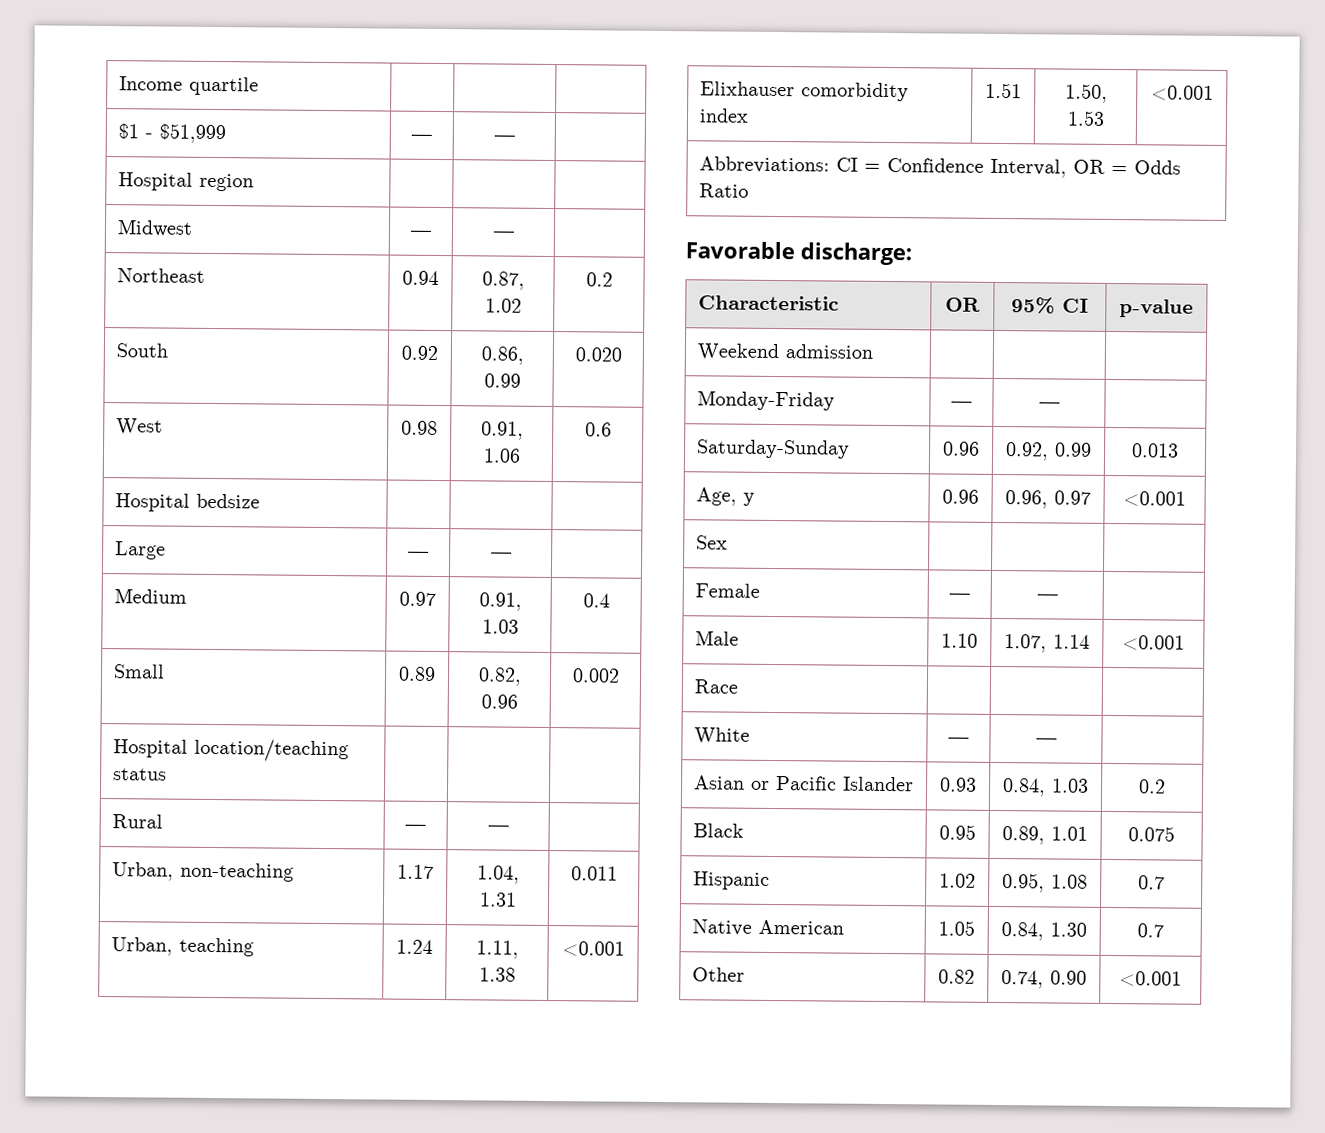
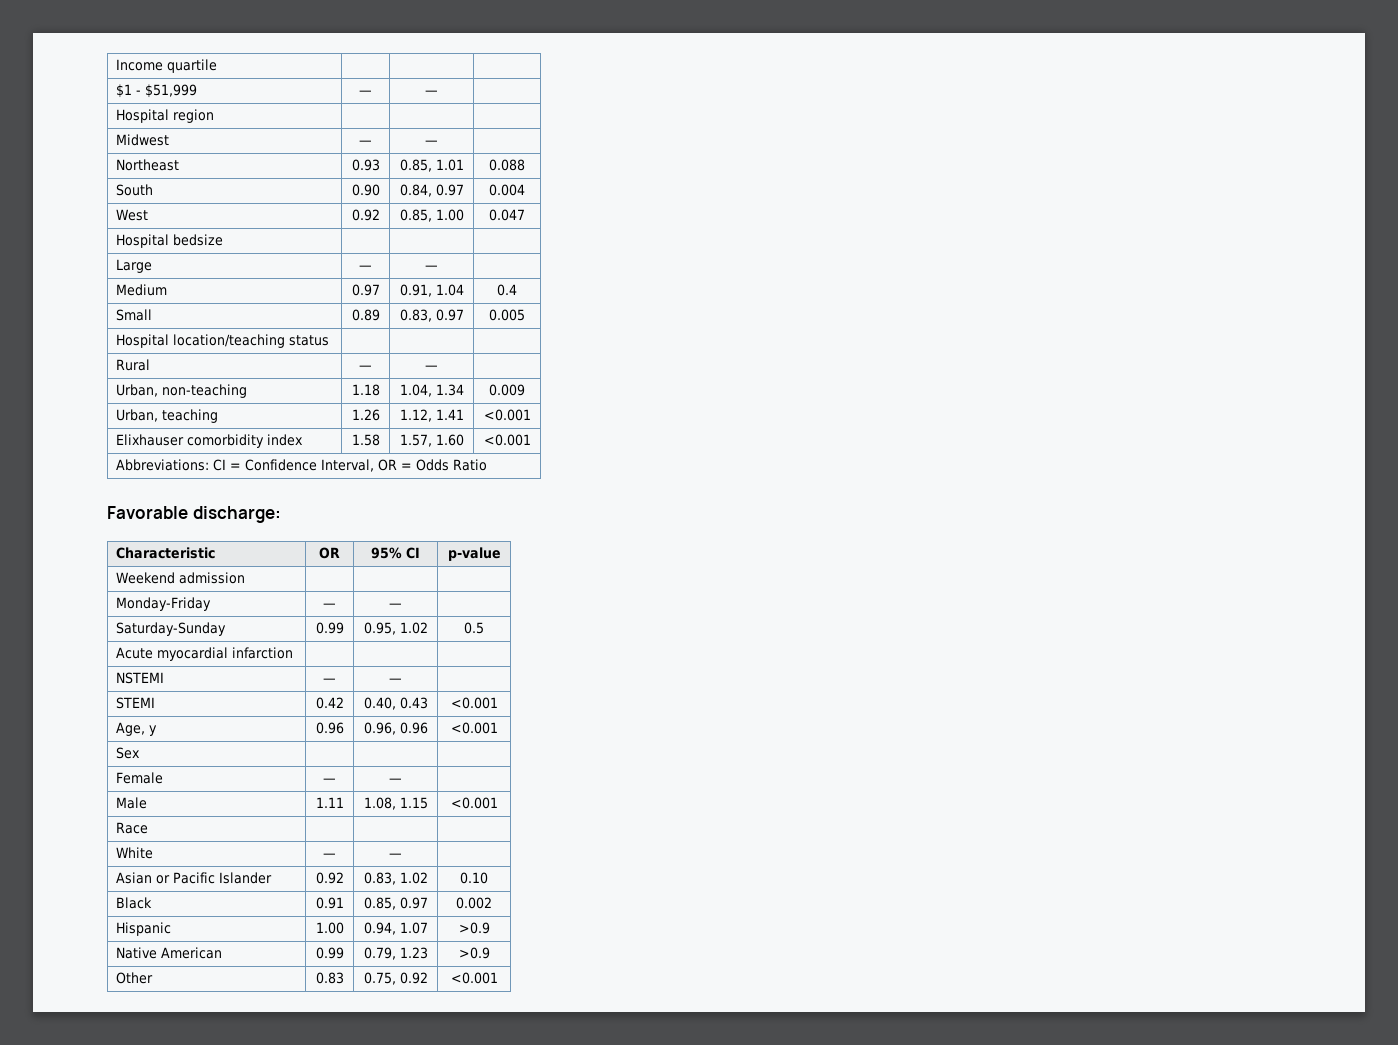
[402,270,439,285] [481,271,525,290] [484,298,522,313] [585,272,613,287] [116,343,169,358] [401,345,438,360] [480,346,524,365] [483,373,521,388] [574,347,622,362] [116,418,164,436] [401,420,438,435] [480,421,524,440] [482,448,521,463] [584,422,612,437] 0.94 | 0.87, 1.02 | 0.2 // South | 0.92 | 0.86, 0.99 | 0.020 // West | 0.98 | 0.91, 1.06 | 0.6 -> [351,159,380,171] [399,159,464,172] [489,159,525,171] [116,184,154,196] [351,184,380,196] [399,184,464,197] [489,184,525,196] [116,209,149,221] [351,209,380,221] [399,209,464,222] [489,209,525,221] 0.93 | 0.85, 1.01 | 0.088 // South | 0.90 | 0.84, 0.97 | 0.004 // West | 0.92 | 0.85, 1.00 | 0.047
[481,619,519,634] 1.03 -> [435,284,464,296] 1.04
[477,667,522,686] [480,694,518,709] [571,668,620,683] 0.82, 0.96 | 0.002 -> [399,309,464,322] [489,309,525,321] 0.83, 0.97 | 0.005
[397,864,434,879] 1.17 -> [351,384,380,396] 1.18
[478,892,517,907] [570,866,618,881] 1.31 | 0.011 -> [435,384,464,396] [489,384,525,396] 1.34 | 0.009
[396,939,433,954] [475,940,519,959] [478,967,516,982] 1.24 | 1.11, 1.38 -> [351,409,380,421] [399,409,464,422] 1.26 | 1.12, 1.41
[985,82,1022,99] [1064,83,1108,103] [1066,110,1105,126] 1.51 | 1.50, 1.53 -> [351,434,380,446] [399,434,464,447] 1.58 | 1.57, 1.60
[942,441,980,456] [1005,442,1092,461] [1131,443,1179,458] 0.96 | 0.92, 0.99 | 0.013 -> [315,622,344,634] [363,622,428,635] [464,622,484,634] [116,647,294,661] [116,672,165,684] [323,678,336,683] [389,678,402,683] [116,697,156,709] [315,697,344,709] [363,697,428,710] [450,697,498,709] 0.99 | 0.95, 1.02 | 0.5 // Acute myocardial infarction | | | // NSTEMI | — | — | // STEMI | 0.42 | 0.40, 0.43 | <0.001
[1054,490,1091,505] 0.97 -> [399,722,428,734] 0.96
[941,633,978,648] [1004,634,1090,653] 1.10 | 1.07, 1.14 -> [315,797,344,808] [363,797,428,810] 1.11 | 1.08, 1.15
[940,777,977,792] [1002,778,1089,797] [1139,779,1166,794] [693,823,745,838] [939,824,976,840] [1002,826,1088,845] [1128,826,1175,842] [693,871,771,890] [939,873,976,888] [1002,873,1088,893] [1138,875,1165,890] [692,919,845,936] [938,920,975,936] [1001,922,1087,941] [1137,923,1164,938] [692,967,746,982] [938,969,975,984] [1001,970,1087,989] 0.93 | 0.84, 1.03 | 0.2 // Black | 0.95 | 0.89, 1.01 | 0.075 // Hispanic | 1.02 | 0.95, 1.08 | 0.7 // Native American | 1.05 | 0.84, 1.30 | 0.7 // Other | 0.82 | 0.74, 0.90 -> [315,872,344,884] [363,872,428,885] [460,872,488,884] [116,897,153,909] [315,897,344,909] [363,897,428,910] [456,897,492,909] [116,922,172,936] [315,922,344,934] [363,922,428,935] [458,922,490,934] [116,947,223,959] [315,947,344,959] [363,947,428,960] [458,947,490,959] [116,972,154,984] [315,972,344,984] [363,972,428,985] 0.92 | 0.83, 1.02 | 0.10 // Black | 0.91 | 0.85, 0.97 | 0.002 // Hispanic | 1.00 | 0.94, 1.07 | >0.9 // Native American | 0.99 | 0.79, 1.23 | >0.9 // Other | 0.83 | 0.75, 0.92

